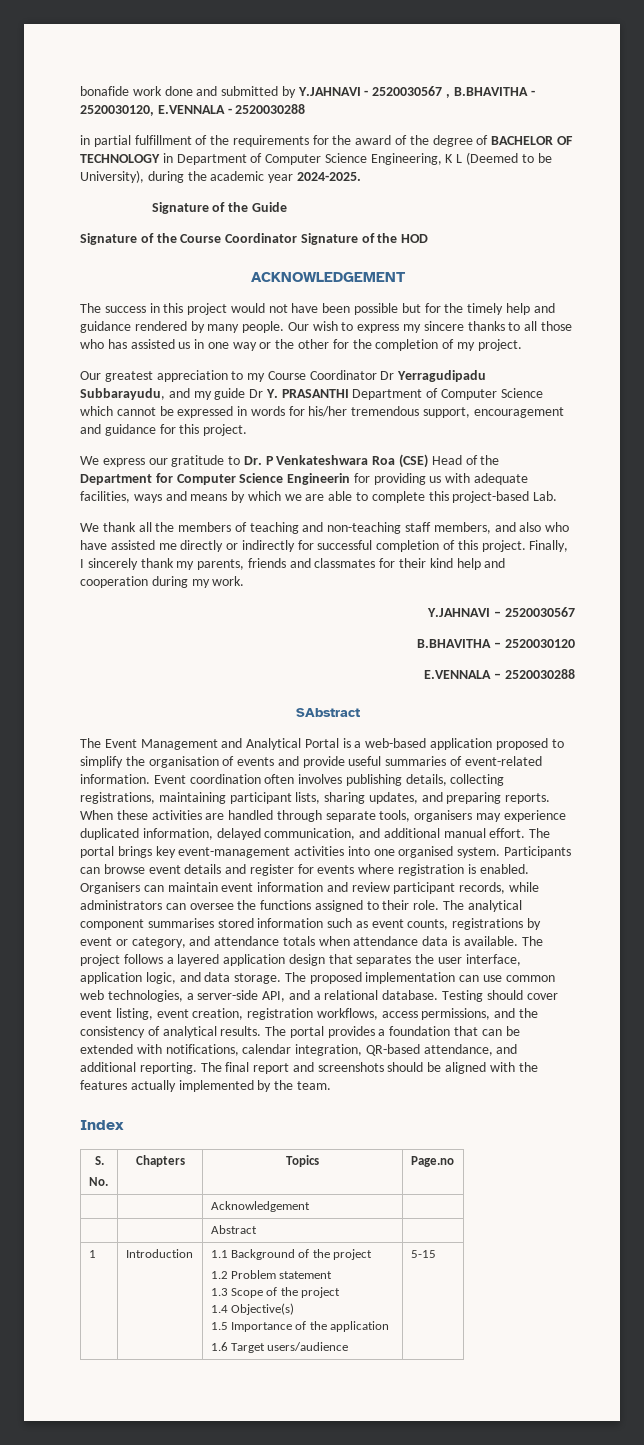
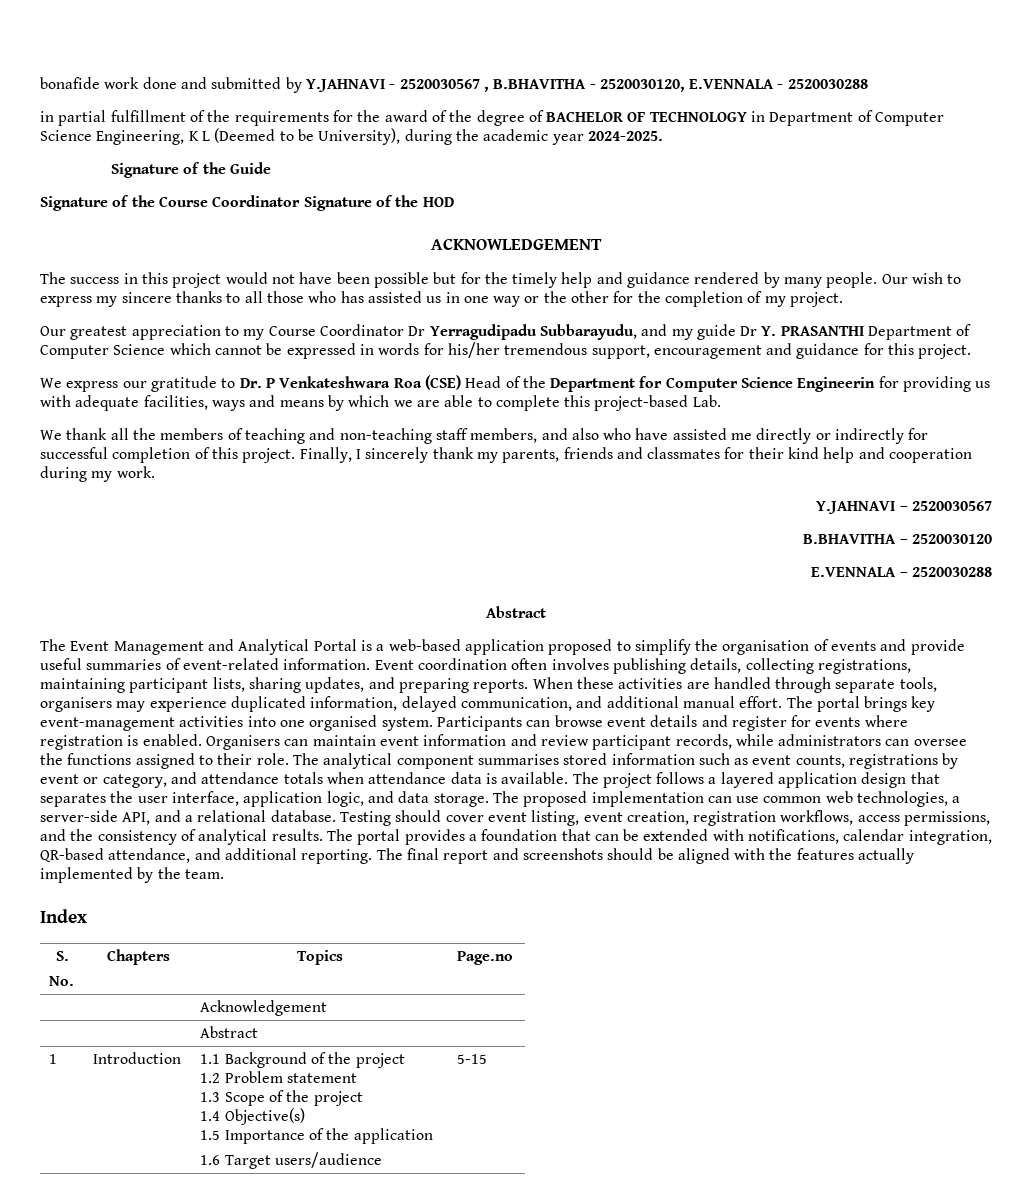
[295,708,360,717] SAbstract -> [486,606,546,618] Abstract

